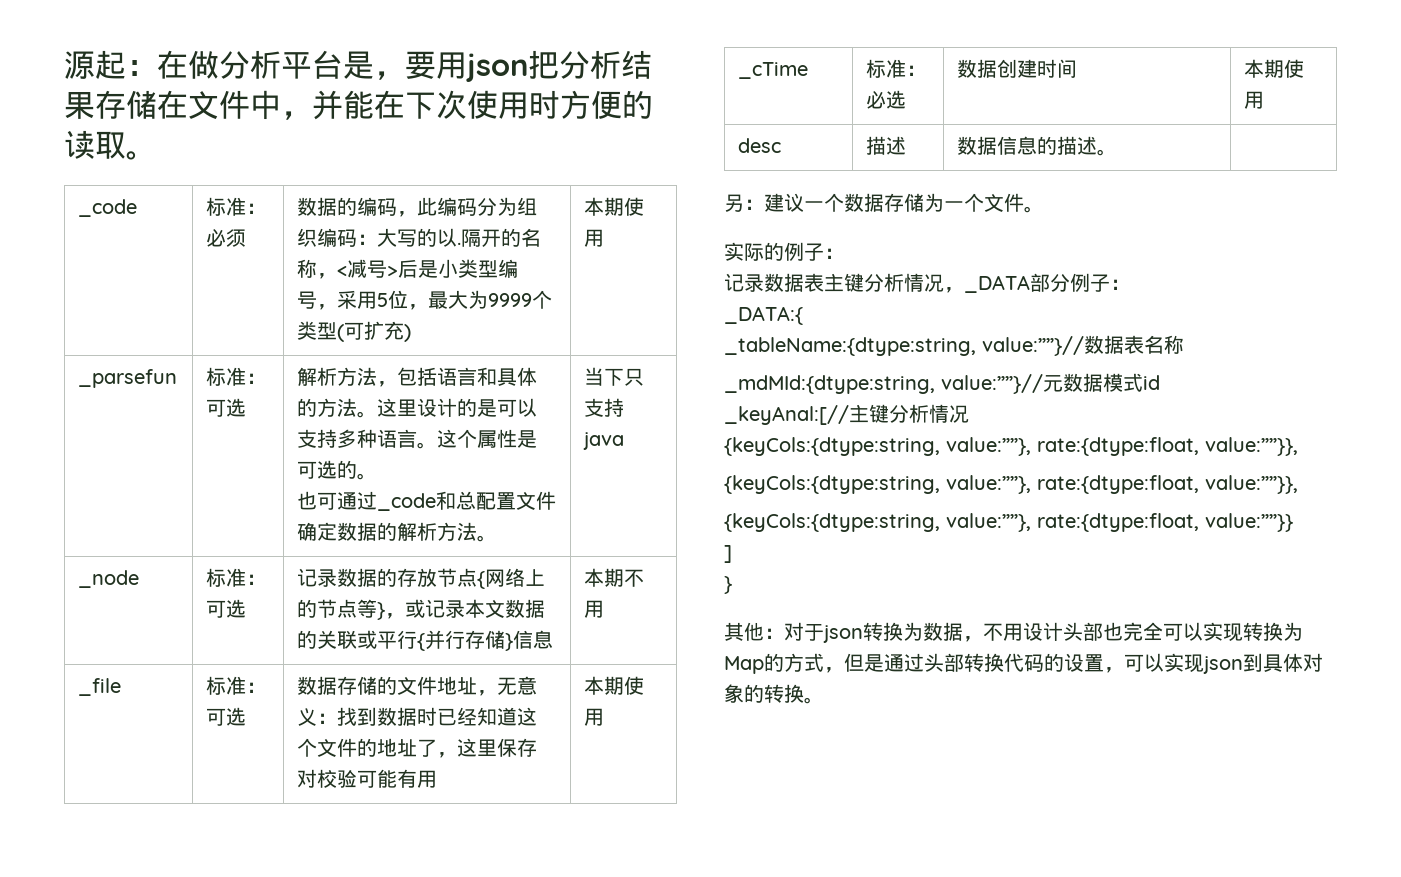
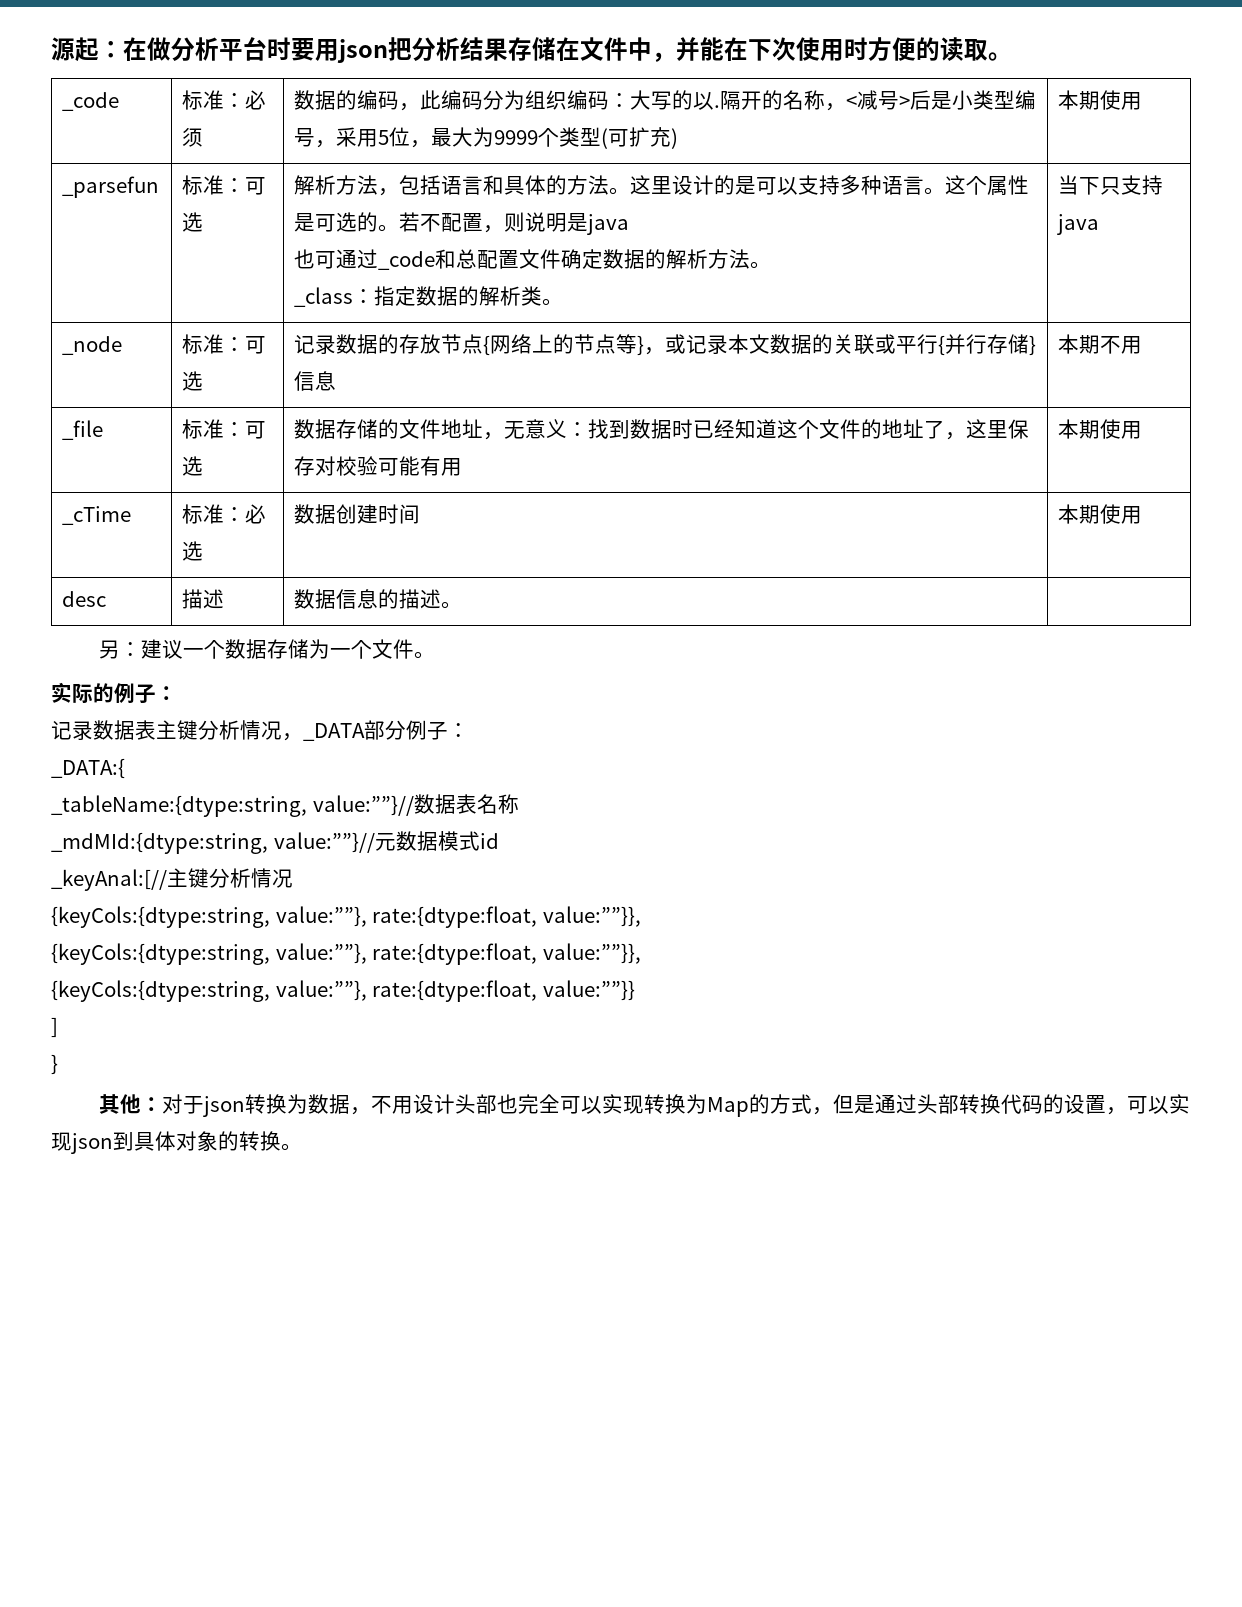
[343,51,405,80] 是， -> [267,37,291,61] 时
(378, 476) none -> [399,212,630,235] 若不配置，则说明是java
(498, 538) none -> [294,286,564,307] // _class：指定数据的解析类。

